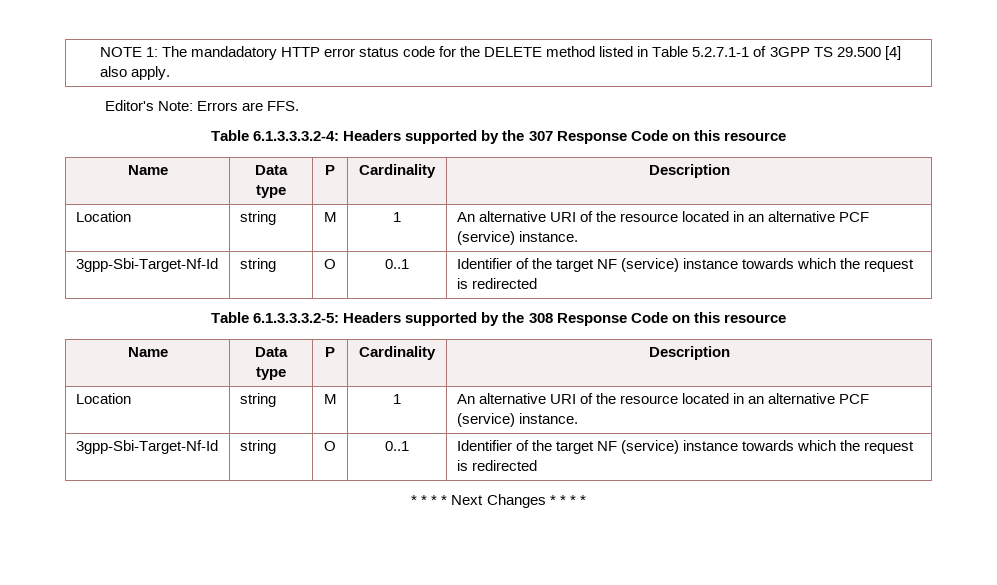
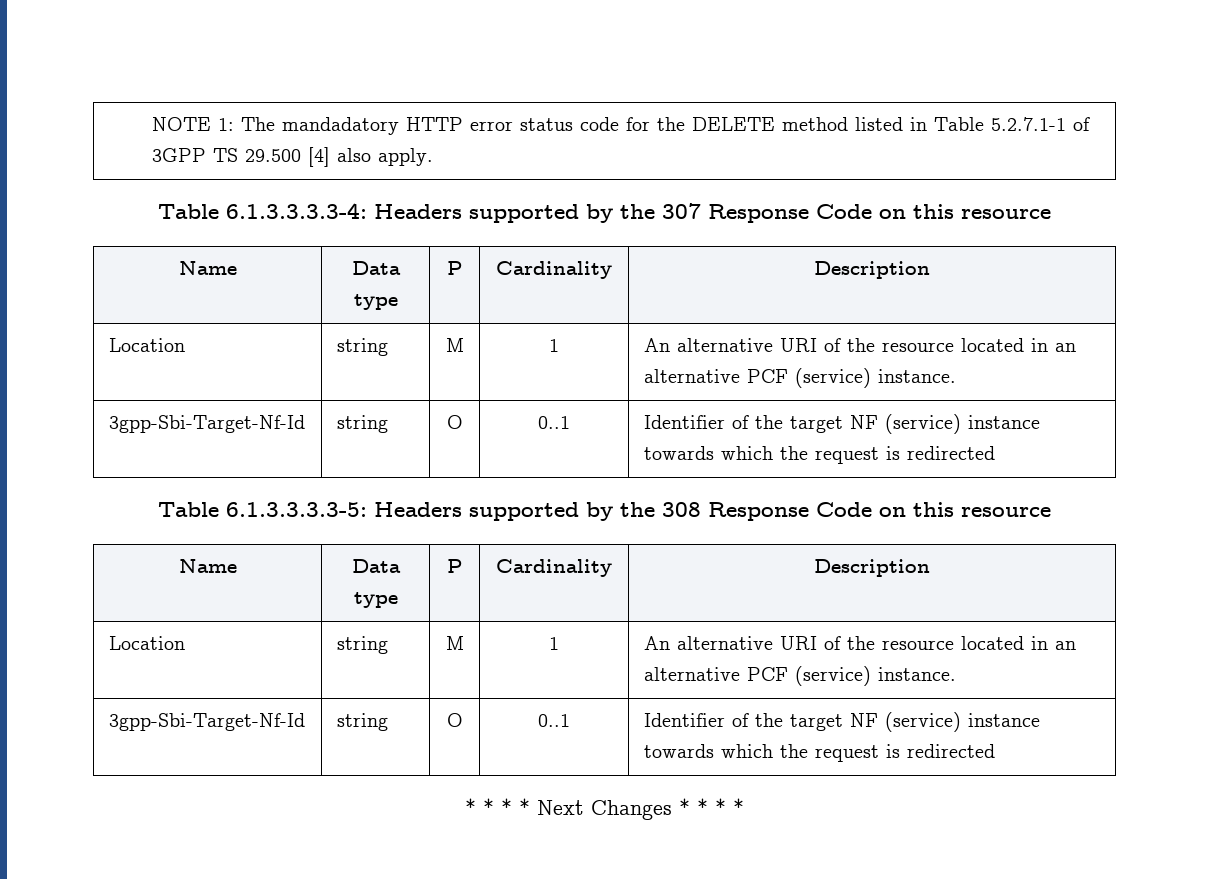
[105,100,300,111] [211,130,340,141] // Editor's Note: Errors are FFS. // Table 6.1.3.3.3.2-4: -> [158,203,367,219] // Table 6.1.3.3.3.3-4:
[253,313,340,323] 6.1.3.3.3.2-5: -> [226,502,367,517] 6.1.3.3.3.3-5:

